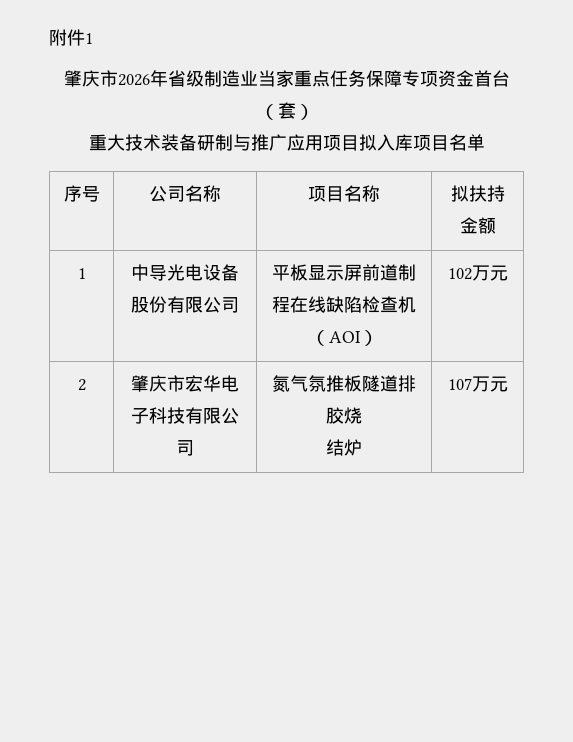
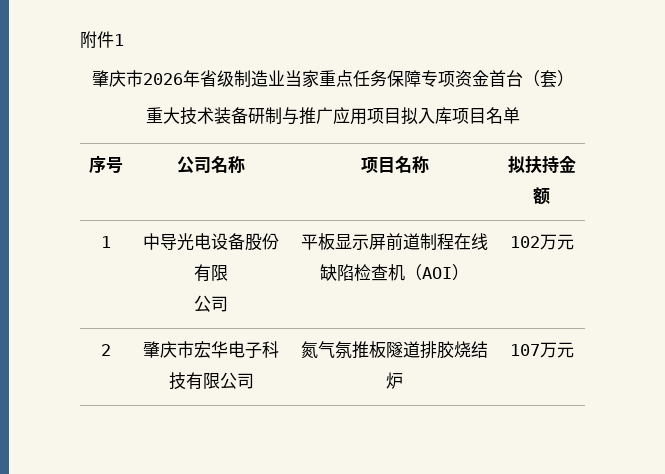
(203, 304) none -> (228, 272) //
(362, 415) // -> (471, 349) none

